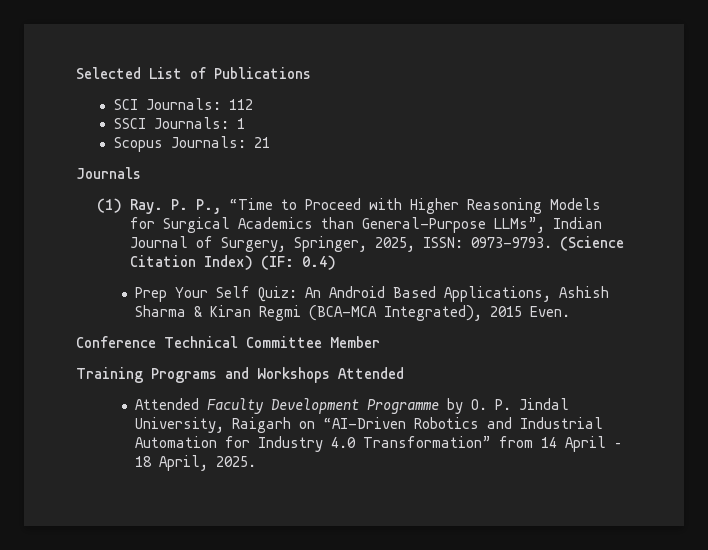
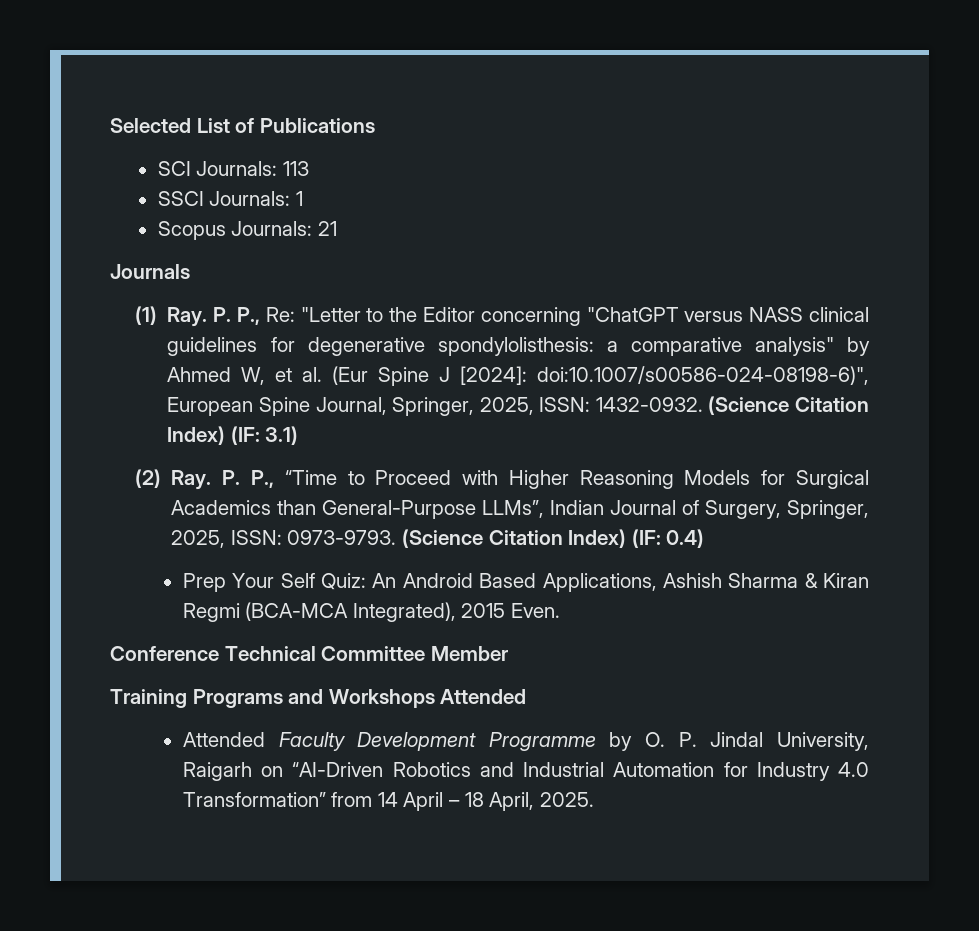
[228,99,253,110] 112 -> [282,161,309,176] 113
(221, 206) none -> [265,307,869,326] [167,337,870,356] [167,366,869,386] [167,396,870,416] [167,426,299,445] [135,469,274,490] Re: "Letter to the Editor concerning "ChatGPT versus NASS clinical guidelines for degenerative spondylolisthesis: a comparative analysis" by Ahmed W, et al. (Eur Spine J [2024]: doi:10.1007/s00586-024-08198-6)", European Spine Journal, Springer, 2025, ISSN: 1432-0932. (Science Citation Index) (IF: 3.1) // (2) Ray. P. P.,

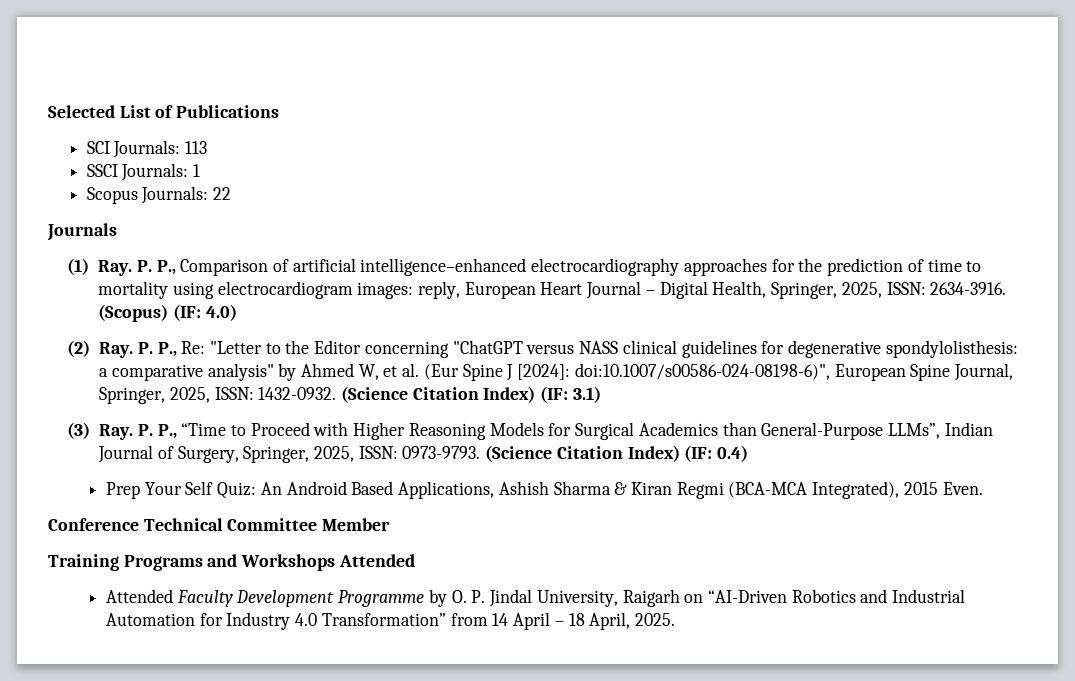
[317,221,337,236] 21 -> [213,187,232,200] 22
(261, 316) none -> [180,258,982,276] [98,281,1007,299] [98,304,237,322] [67,340,177,358] Comparison of artificial intelligence–enhanced electrocardiography approaches for the prediction of time to mortality using electrocardiogram images: reply, European Heart Journal – Digital Health, Springer, 2025, ISSN: 2634-3916. (Scopus) (IF: 4.0) // (2) Ray. P. P.,
[135,469,162,488] (2) -> [67,422,91,439] (3)

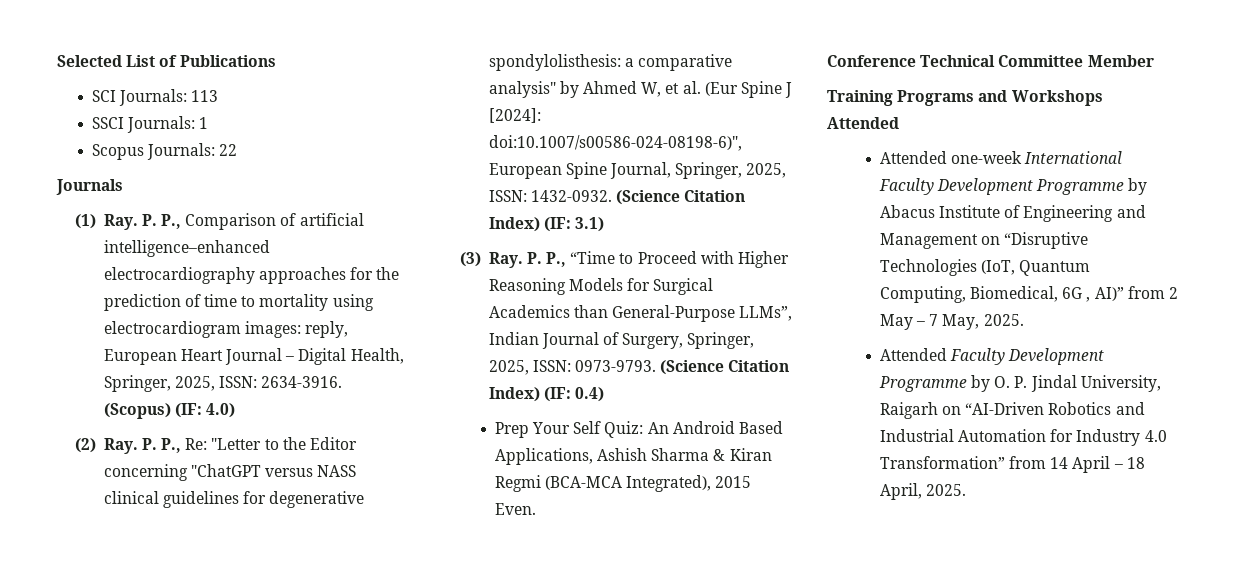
(415, 560) none -> [879,151,1123,164] [878,178,1148,195] [879,205,1146,222] [879,232,1089,249] [879,259,1091,276] [879,286,1178,303] [879,314,1024,330] // Attended one-week International Faculty Development Programme by Abacus Institute of Engineering and Management on “Disruptive Technologies (IoT, Quantum Computing, Biomedical, 6G , AI)” from 2 May – 7 May, 2025.

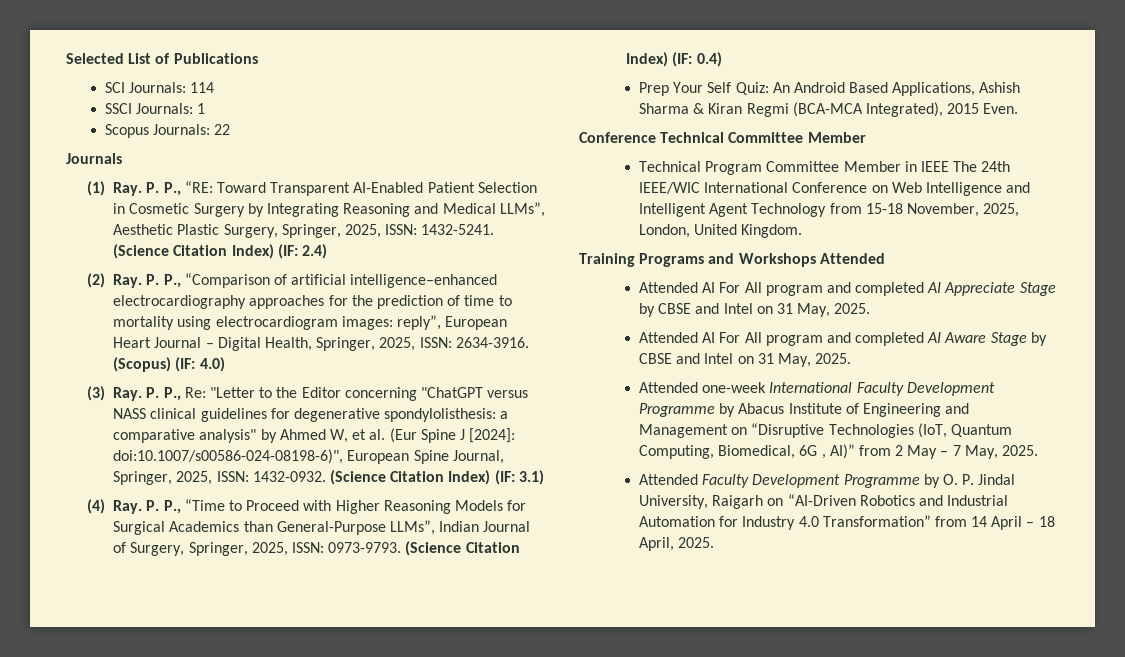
[191,90,219,102] 113 -> [189,82,214,93] 114
[185,213,277,230] Comparison -> [184,181,537,196] [113,202,545,217] [113,224,495,238] [113,244,327,259] [87,273,270,288] “RE: Toward Transparent AI-Enabled Patient Selection in Cosmetic Surgery by Integrating Reasoning and Medical LLMs”, Aesthetic Plastic Surgery, Springer, 2025, ISSN: 1432-5241. (Science Citation Index) (IF: 2.4) // (2) Ray. P. P., “Comparison
[304,321,348,338] reply, -> [396,315,441,330] reply”,
[74,438,96,453] (2) -> [87,386,106,401] (3)
[459,252,481,267] (3) -> [87,499,106,514] (4)
(1154, 61) none -> [638,161,1011,175] [638,182,1031,196] [638,203,1020,217] [638,224,803,238] // Technical Program Committee Member in IEEE The 24th IEEE/WIC International Conference on Web Intelligence and Intelligent Agent Technology from 15-18 November, 2025, London, United Kingdom.
(899, 123) none -> [638,282,1056,296] [638,303,871,317] [638,332,1047,346] [638,353,852,367] // Attended AI For All program and completed AI Appreciate Stage by CBSE and Intel on 31 May, 2025. // Attended AI For All program and completed AI Aware Stage by CBSE and Intel on 31 May, 2025.

